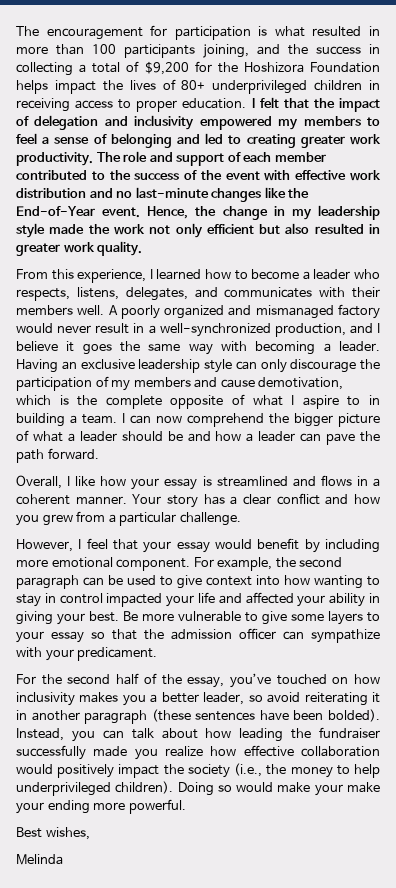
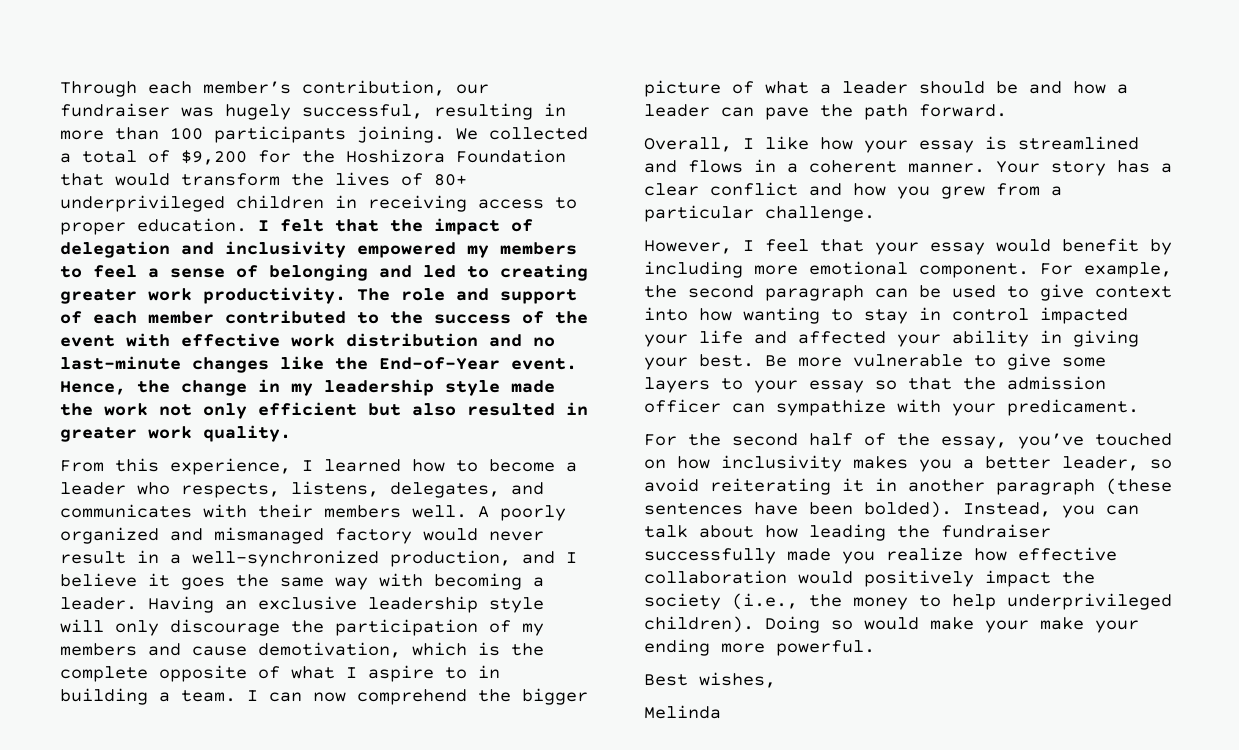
[16,25,362,40] The encouragement for participation is what resulted -> [60,80,489,97] [60,103,533,120] Through each member’s contribution, our fundraiser was hugely successful, resulting
[203,44,380,58] [16,62,73,76] joining, and the success in collecting -> [357,126,588,143] joining. We collected
[16,80,96,94] helps impact -> [60,173,280,186] that would transform
[235,361,257,370] can -> [60,619,104,633] will

